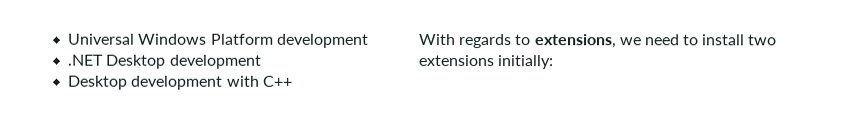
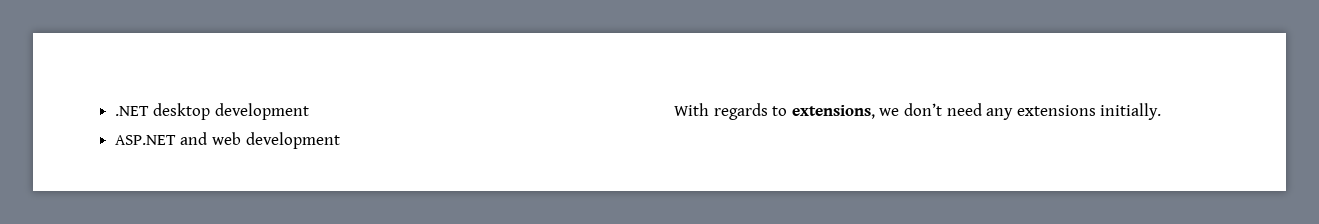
[68,33,369,48] [68,54,262,69] [67,75,292,90] Universal Windows Platform development // .NET Desktop development // Desktop development with C++ -> [114,103,310,120] [114,132,340,149] .NET desktop development // ASP.NET and web development
[644,34,778,46] [419,54,555,70] need to install two extensions initially: -> [903,103,1162,120] don’t need any extensions initially.

